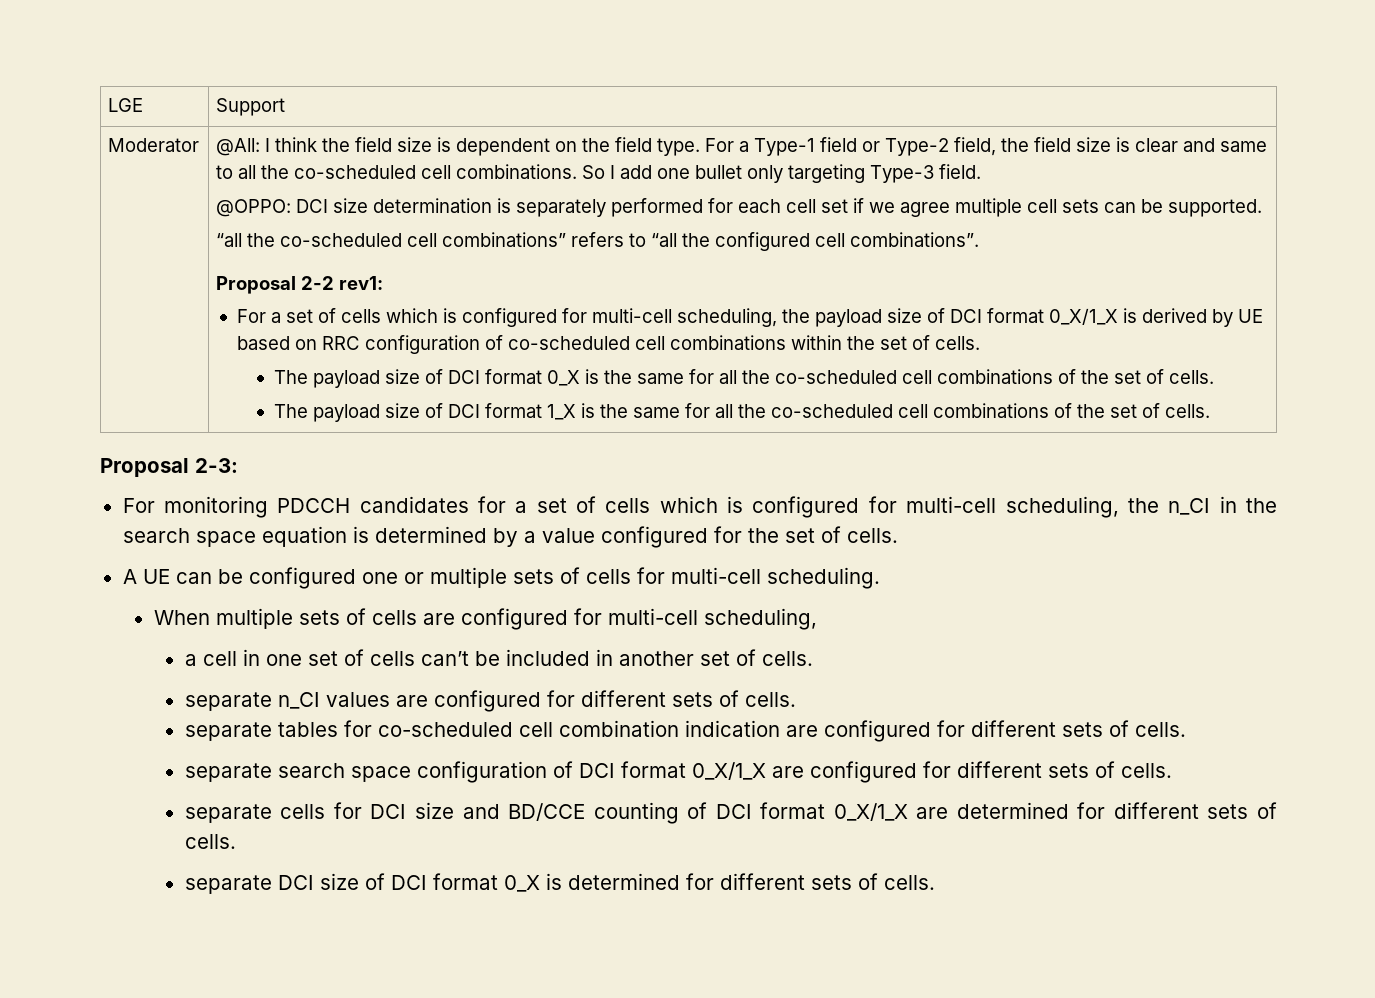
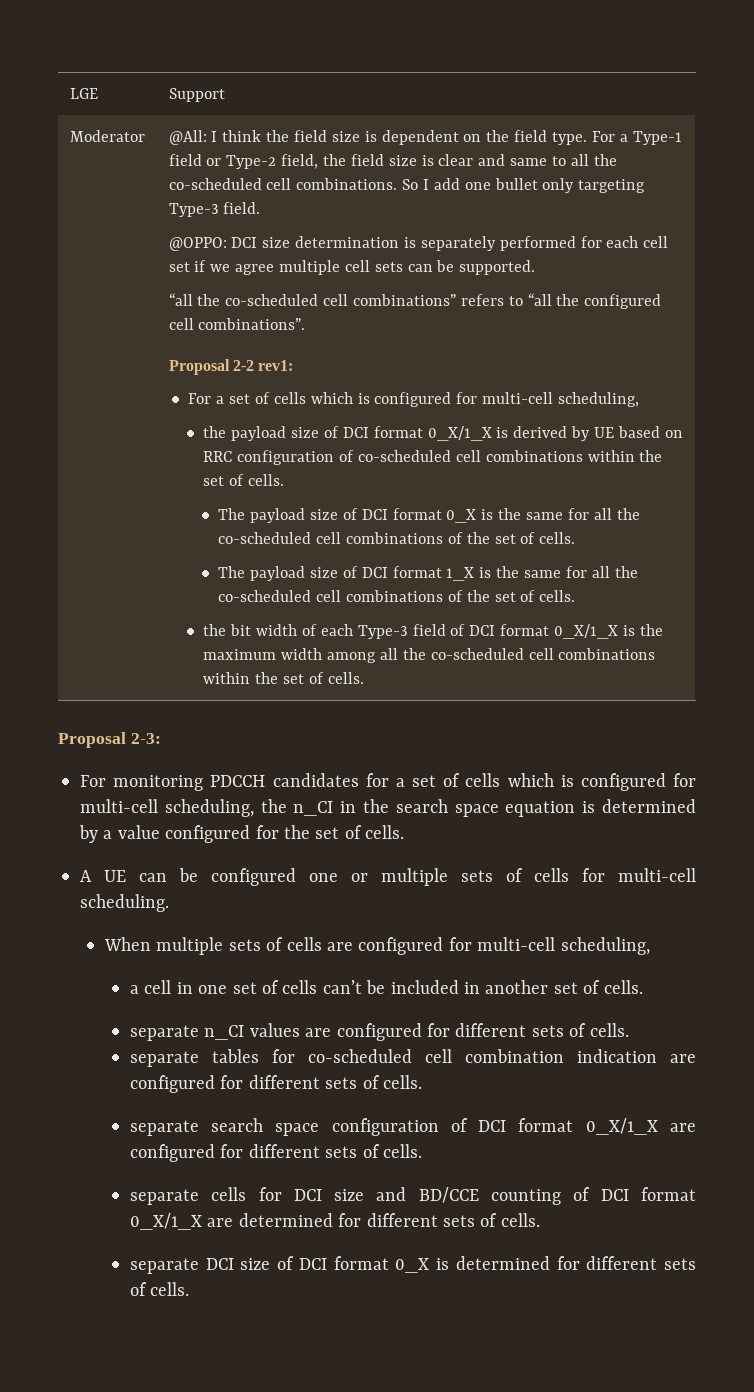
(777, 317) none -> (639, 399) //
(1211, 411) none -> [203,624,663,639] [203,648,656,663] [203,672,364,684] // the bit width of each Type-3 field of DCI format 0_X/1_X is the maximum width among all the co-scheduled cell combinations within the set of cells.

